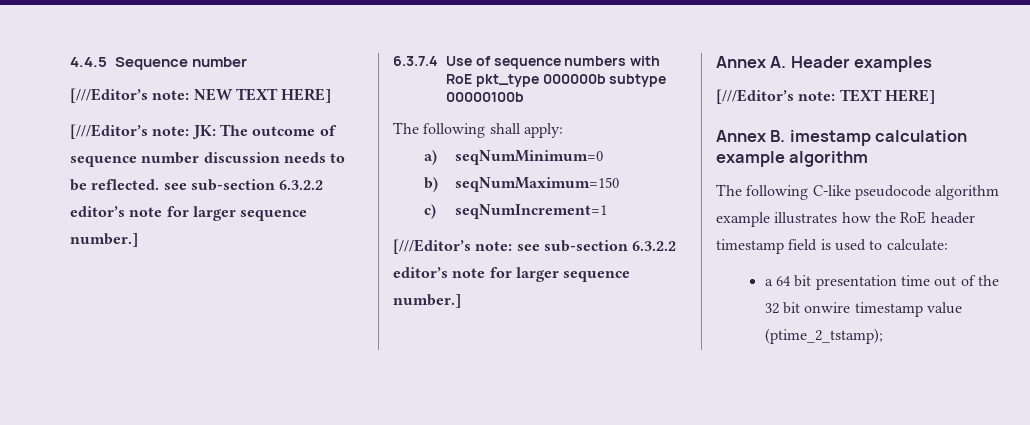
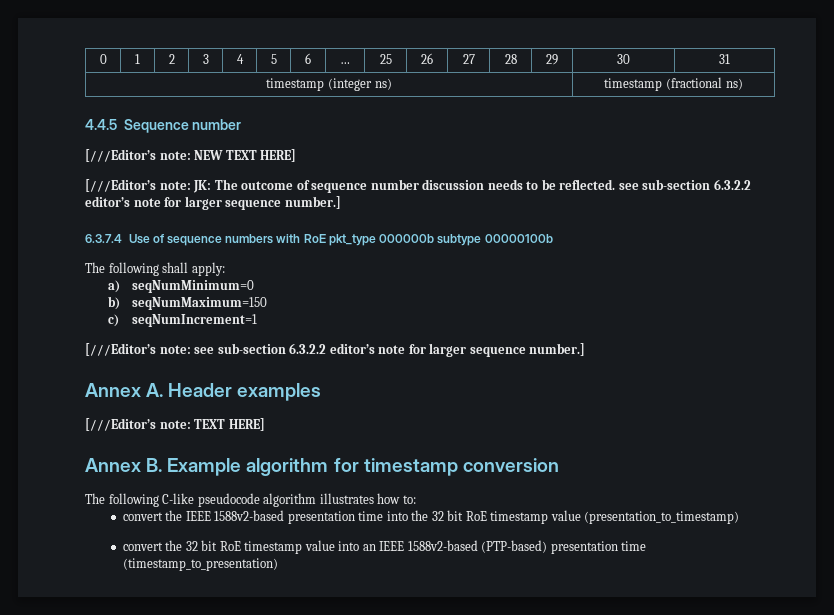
(70, 62) none -> [99,54,107,64] [135,54,140,64] [168,54,175,64] [202,54,209,64] [236,54,244,64] [270,54,277,64] [305,53,311,64] [340,62,350,64] [379,54,392,64] [421,53,433,64] [462,54,475,64] [504,54,517,64] [546,54,558,65] [617,54,631,64] [719,54,731,64] [266,78,392,91] [604,77,743,91] 0 | 1 | 2 | 3 | 4 | 5 | 6 | … | 25 | 26 | 27 | 28 | 29 | 30 | 31 // timestamp (integer ns) | timestamp (fractional ns) //
[789,130,968,146] [716,151,869,167] imestamp calculation example algorithm -> [167,458,559,476] Example algorithm for timestamp conversion
[716,212,770,227] example -> (317, 500) none
[874,211,975,224] [716,239,948,254] [764,275,999,290] [764,302,962,317] [764,328,883,344] the RoE header timestamp field is used to calculate: // a 64 bit presentation time out of the 32 bit onwire timestamp value (ptime_2_tstamp); -> [402,495,416,504] [122,510,740,524] [122,540,647,554] [122,558,278,571] to: // convert the IEEE 1588v2-based presentation time into the 32 bit RoE timestamp value (presentation_to_timestamp) // convert the 32 bit RoE timestamp value into an IEEE 1588v2-based (PTP-based) presentation time (timestamp_to_presentation)

